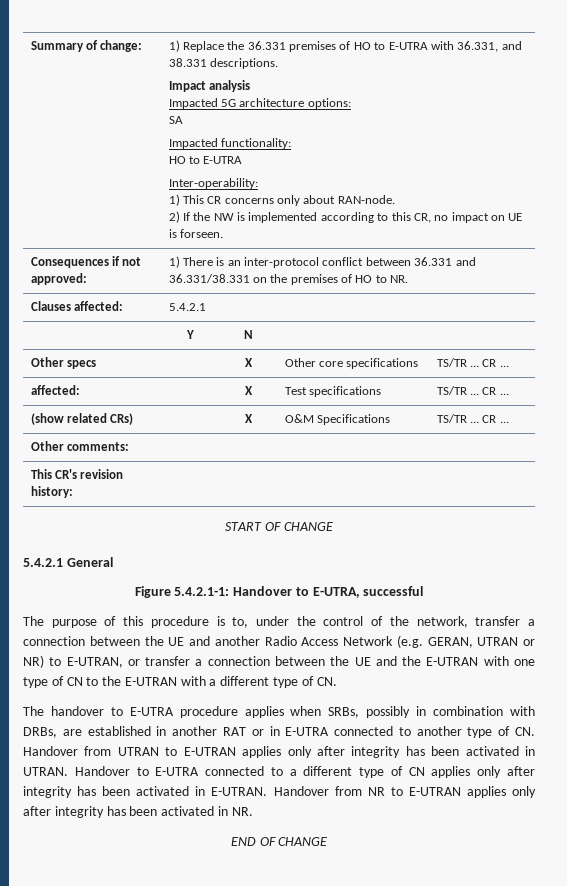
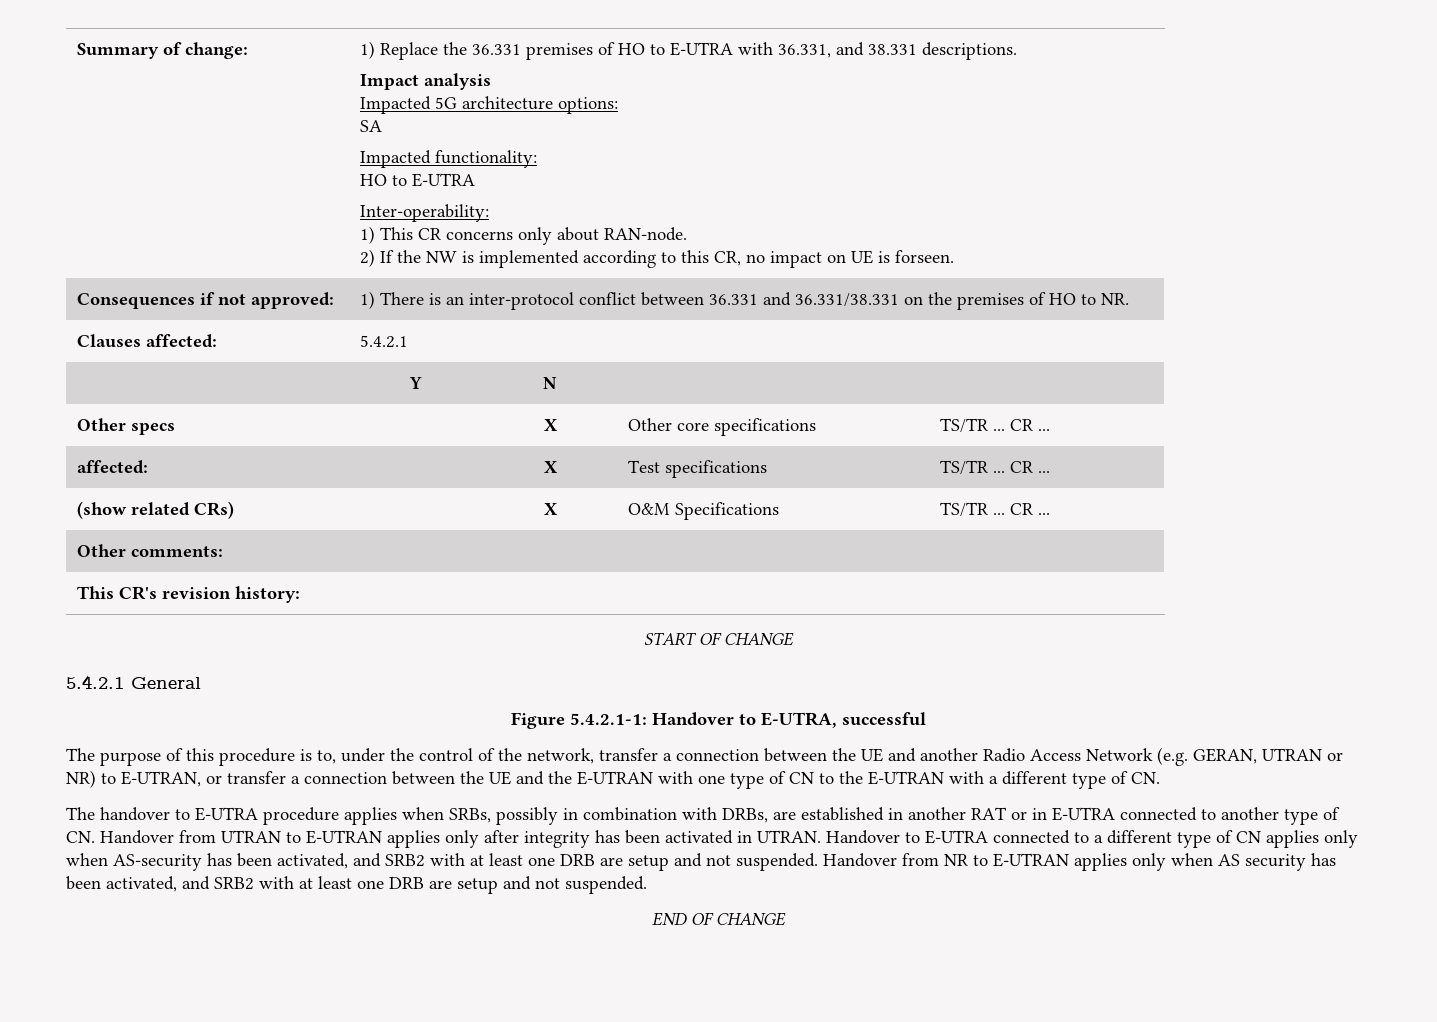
[507,766,535,776] [23,786,268,798] after integrity has been activated in E-UTRAN. -> [66,853,818,871] when AS-security has been activated, and SRB2 with at least one DRB are setup and not suspended.
[23,806,253,818] after integrity has been activated in NR. -> [1171,853,1336,871] [66,876,647,894] when AS security has been activated, and SRB2 with at least one DRB are setup and not suspended.

